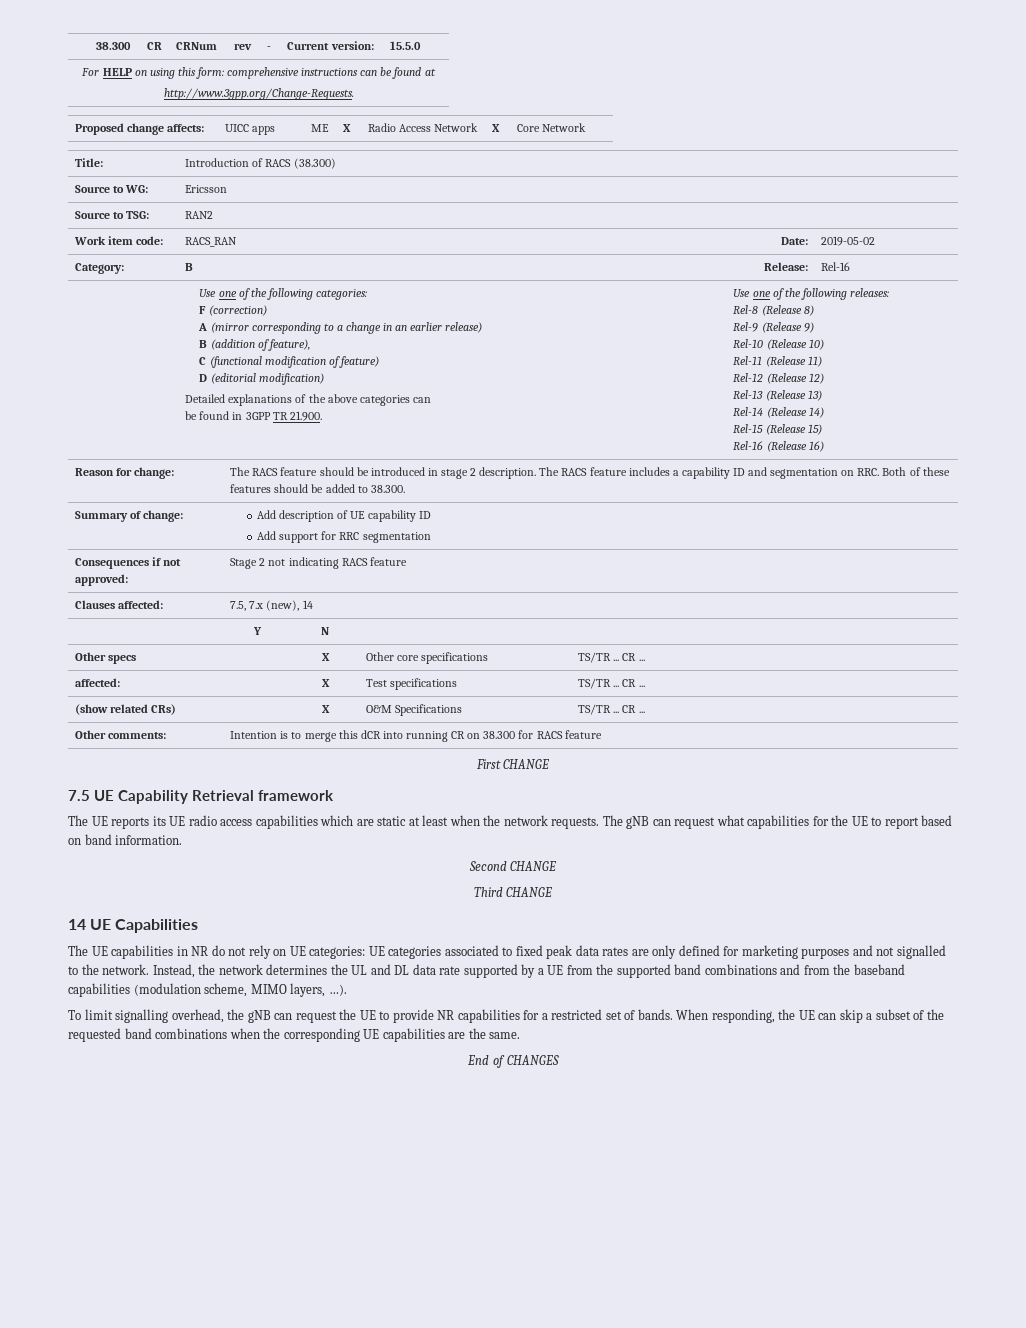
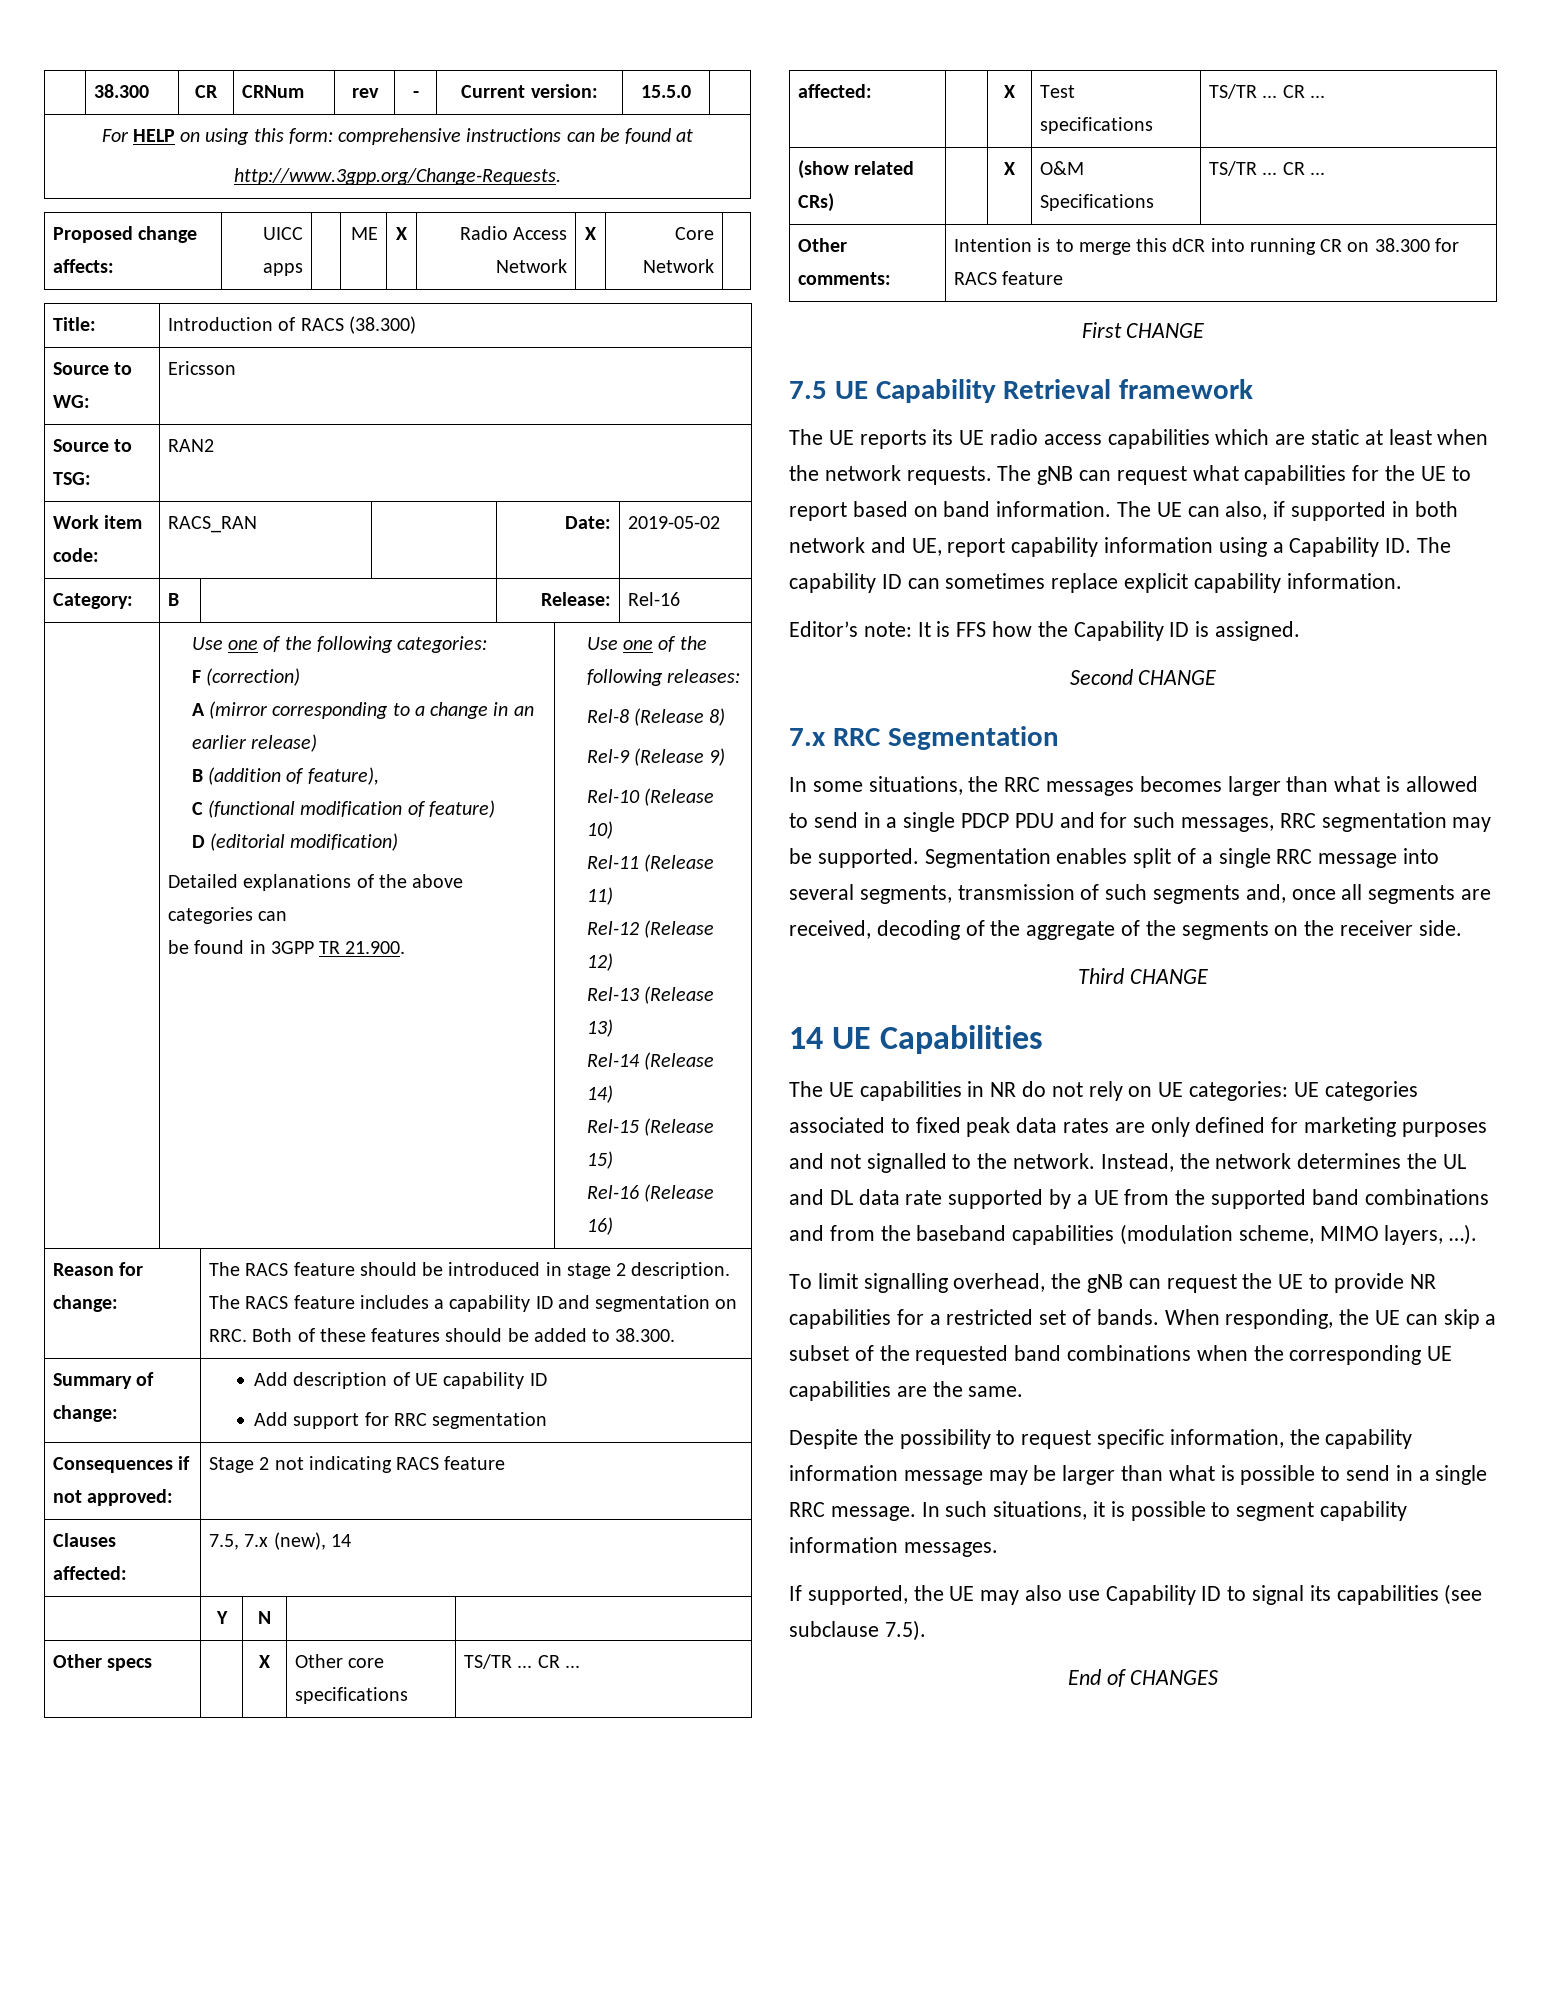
[468,861,557,871] // Second CHANGE -> [1117,501,1458,521] [789,537,1452,557] [789,573,1402,593] [789,621,1301,641] [1069,669,1217,685] [789,726,1059,750] [789,776,1478,796] [789,812,1492,832] [789,848,1440,868] [789,884,1492,904] [789,920,1462,940] The UE can also, if supported in both network and UE, report capability information using a Capability ID. The capability ID can sometimes replace explicit capability information. // Editor’s note: It is FFS how the Capability ID is assigned. // Second CHANGE // 7.x RRC Segmentation // In some situations, the RRC messages becomes larger than what is allowed to send in a single PDCP PDU and for such messages, RRC segmentation may be supported. Segmentation enables split of a single RRC message into several segments, transmission of such segments and, once all segments are received, decoding of the aggregate of the segments on the receiver side.
(521, 1035) none -> [789,1429,1413,1449] [789,1465,1488,1485] [789,1501,1408,1521] [789,1537,998,1557] [789,1584,1483,1605] [789,1620,926,1641] // Despite the possibility to request specific information, the capability information message may be larger than what is possible to send in a single RRC message. In such situations, it is possible to segment capability information messages. // If supported, the UE may also use Capability ID to signal its capabilities (see subclause 7.5).

